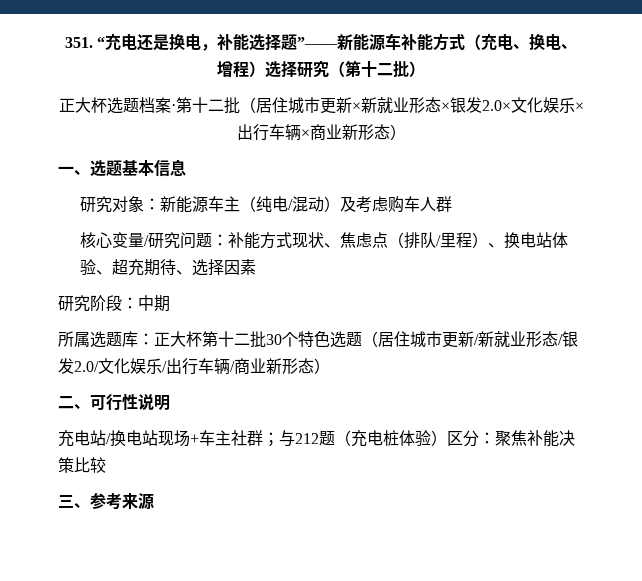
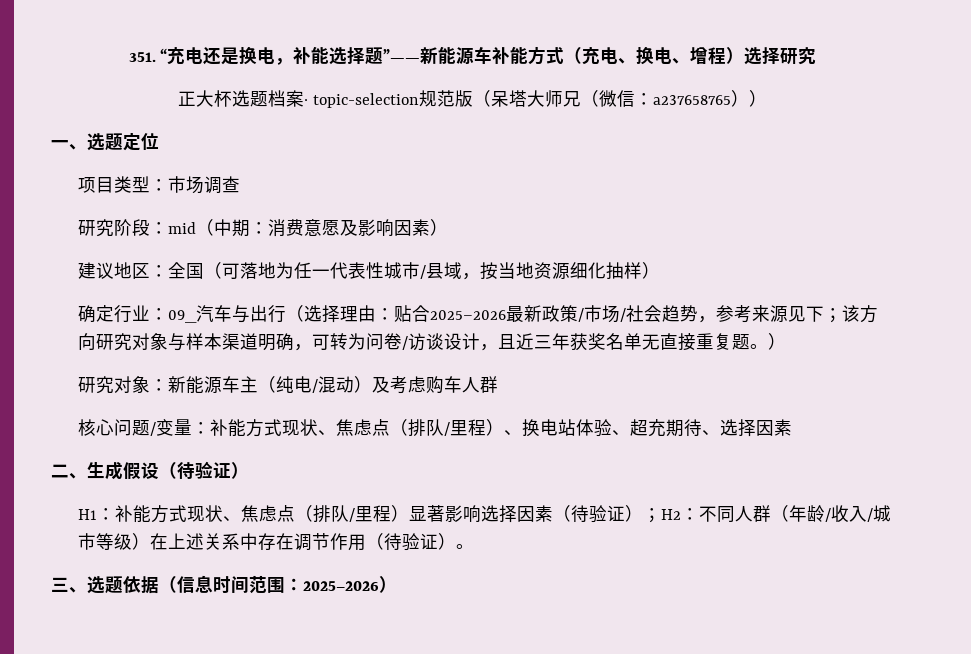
[329,60,425,77] （第十二批） -> (817, 56) none
[175,97,584,114] [236,124,406,141] [58,159,186,177] 第十二批（居住城市更新×新就业形态×银发2.0×文化娱乐×出行车辆×商业新形态） // 一、选题基本信息 -> [312,90,767,108] [51,133,159,151] [77,176,240,194] [77,219,448,237] [77,262,660,280] [77,305,878,323] [77,333,786,351] topic-selection规范版（呆塔大师兄（微信：a237658765）） // 一、选题定位 // 项目类型：市场调查 // 研究阶段：mid（中期：消费意愿及影响因素） // 建议地区：全国（可落地为任一代表性城市/县域，按当地资源细化抽样） // 确定行业：09_汽车与出行（选择理由：贴合2025–2026最新政策/市场/社会趋势，参考来源见下；该方向研究对象与样本渠道明确，可转为问卷/访谈设计，且近三年获奖名单无直接重复题。）
[112,232,213,249] 变量/研究问题 -> [113,419,192,436] 问题/变量
[58,295,170,312] [58,331,578,348] [58,358,330,375] [58,393,170,411] [58,430,575,447] [58,457,106,473] [58,493,154,510] 研究阶段：中期 // 所属选题库：正大杯第十二批30个特色选题（居住城市更新/新就业形态/银发2.0/文化娱乐/出行车辆/商业新形态） // 二、可行性说明 // 充电站/换电站现场+车主社群；与212题（充电桩体验）区分：聚焦补能决策比较 // 三、参考来源 -> [51,461,249,480] [77,505,891,523] [77,533,474,551] [51,575,397,594] 二、生成假设（待验证） // H1：补能方式现状、焦虑点（排队/里程）显著影响选择因素（待验证）；H2：不同人群（年龄/收入/城市等级）在上述关系中存在调节作用（待验证）。 // 三、选题依据（信息时间范围：2025–2026）

